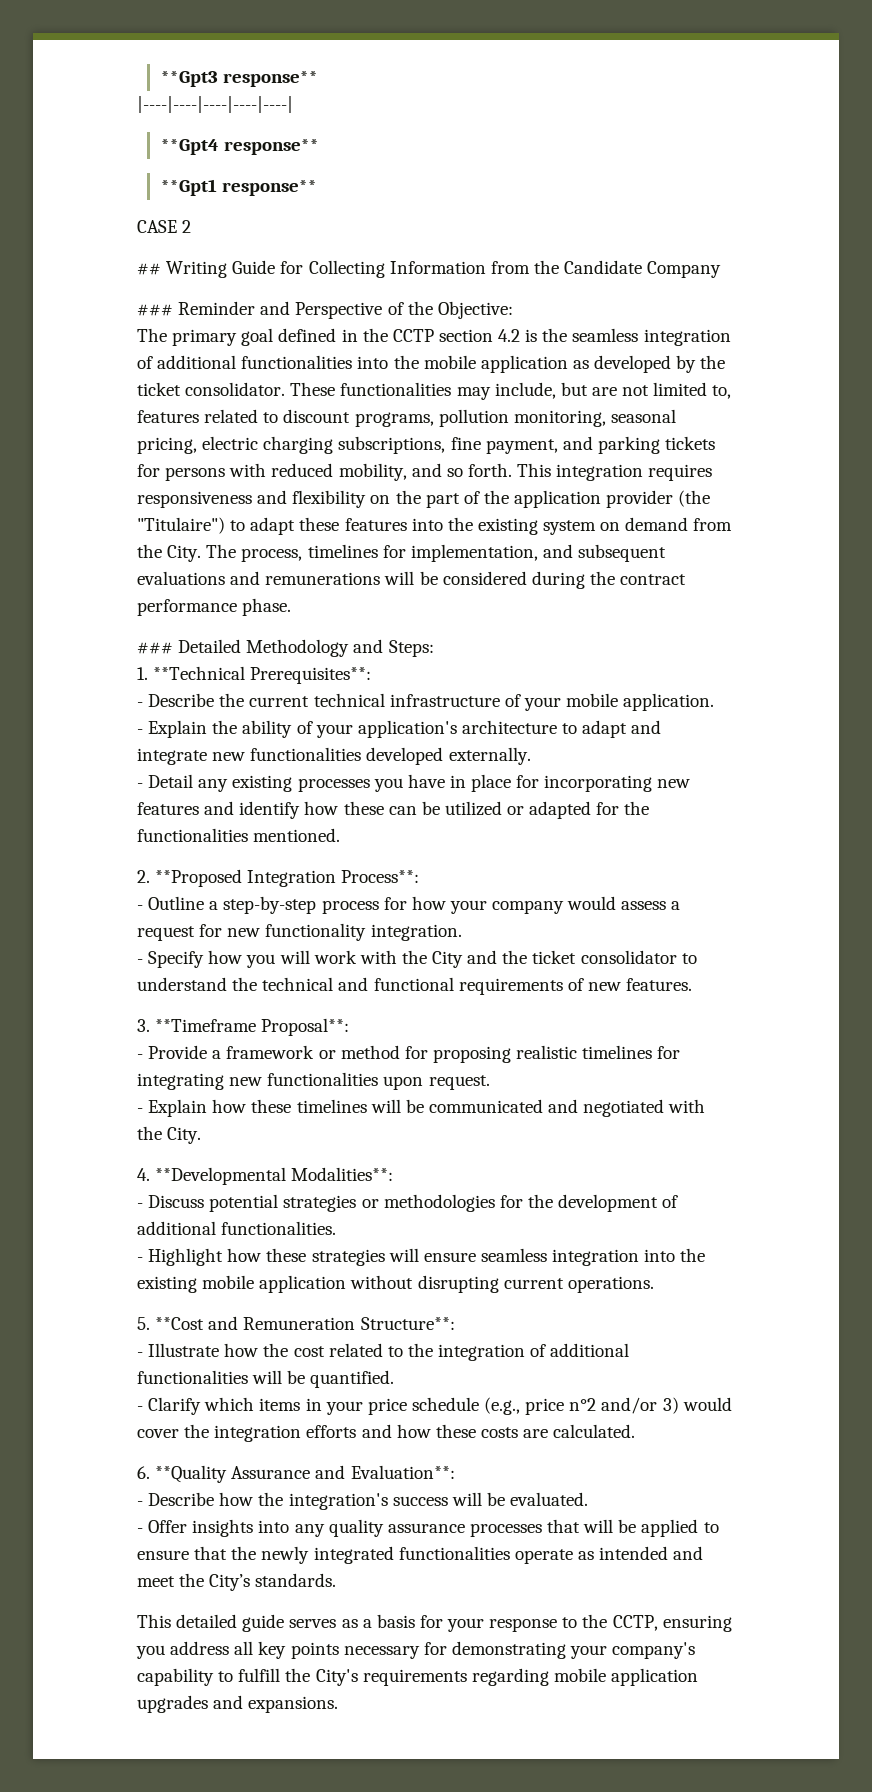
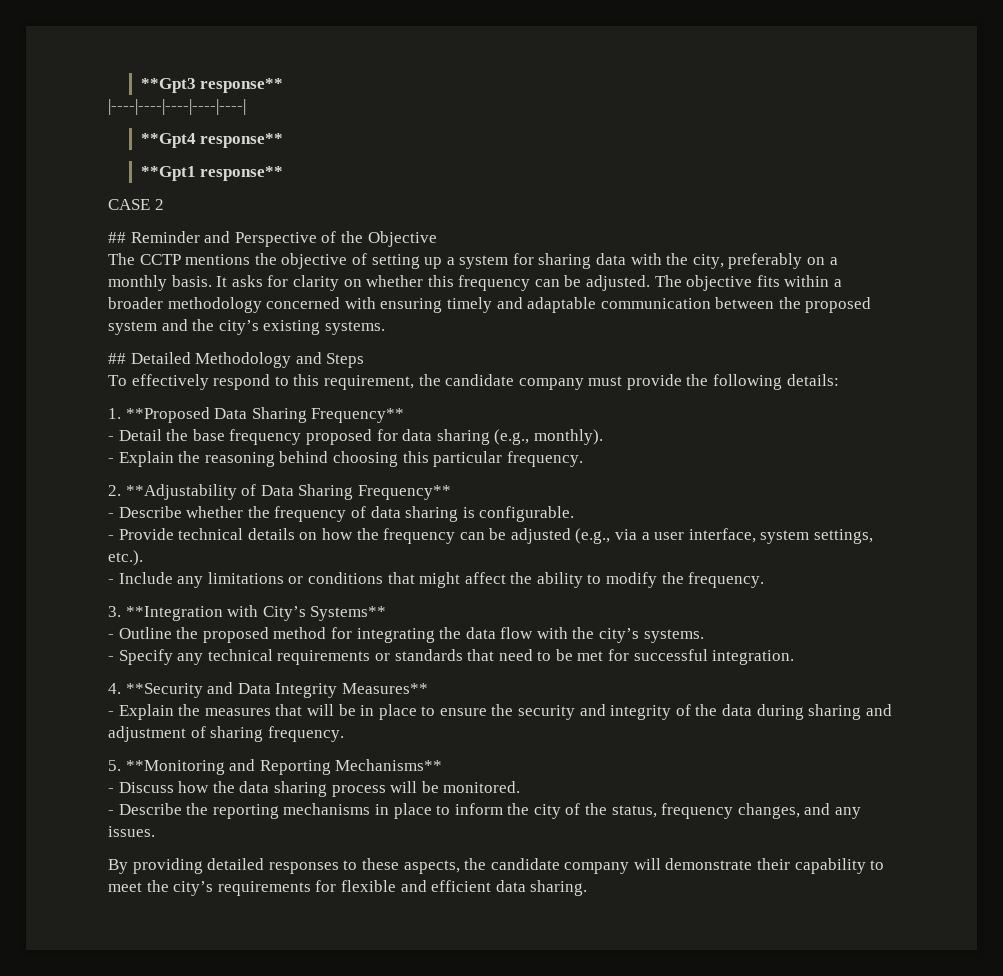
[166,260,722,278] [137,304,173,316] Writing Guide for Collecting Information from the Candidate Company // ### -> (126, 237) none
[437,301,513,319] [137,328,731,346] [137,355,726,373] [137,382,732,400] [137,409,676,427] [137,436,716,454] [137,463,713,481] [137,490,711,508] [137,517,733,535] [137,544,667,562] [137,571,687,589] [137,598,292,616] [137,639,434,657] [137,666,372,684] [137,693,715,711] [137,720,662,738] [137,747,531,765] [137,774,691,792] [137,801,650,819] [137,828,341,842] [137,869,420,887] [137,896,681,914] [137,923,462,941] [137,950,697,968] [137,977,693,995] [137,1018,350,1036] [137,1045,681,1063] [137,1072,490,1090] [137,1099,706,1117] [137,1126,202,1144] [137,1167,394,1185] [137,1194,679,1212] [137,1221,337,1235] [137,1248,706,1266] [137,1275,654,1293] [137,1316,455,1330] [137,1343,630,1361] [137,1370,395,1388] [137,1397,732,1415] [137,1424,636,1442] [137,1465,455,1483] [137,1492,589,1510] [137,1519,719,1537] [137,1546,704,1564] [137,1573,337,1591] [137,1614,732,1632] [136,1641,696,1659] [137,1668,699,1686] [137,1695,339,1713] Objective: // The primary goal defined in the CCTP section 4.2 is the seamless integration of additional functionalities into the mobile application as developed by the ticket consolidator. These functionalities may include, but are not limited to, features related to discount programs, pollution monitoring, seasonal pricing, electric charging subscriptions, fine payment, and parking tickets for persons with reduced mobility, and so forth. This integration requires responsiveness and flexibility on the part of the application provider (the "Titulaire") to adapt these features into the existing system on demand from the City. The process, timelines for implementation, and subsequent evaluations and remunerations will be considered during the contract performance phase. // ### Detailed Methodology and Steps: // 1. **Technical Prerequisites**: // - Describe the current technical infrastructure of your mobile application. // - Explain the ability of your application's architecture to adapt and integrate new functionalities developed externally. // - Detail any existing processes you have in place for incorporating new features and identify how these can be utilized or adapted for the functionalities mentioned. // 2. **Proposed Integration Process**: // - Outline a step-by-step process for how your company would assess a request for new functionality integration. // - Specify how you will work with the City and the ticket consolidator to understand the technical and functional requirements of new features. // 3. **Timeframe Proposal**: // - Provide a framework or method for proposing realistic timelines for integrating new functionalities upon request. // - Explain how these timelines will be communicated and negotiated with the City. // 4. **Developmental Modalities**: // - Discuss potential strategies or methodologies for the development of additional functionalities. // - Highlight how these strategies will ensure seamless integration into the existing mobile application without disrupting current operations. // 5. **Cost and Remuneration Structure**: // - Illustrate how the cost related to the integration of additional functionalities will be quantified. // - Clarify which items in your price schedule (e.g., price n°2 and/or 3) would cover the integration efforts and how these costs are calculated. // 6. **Quality Assurance and Evaluation**: // - Describe how the integration's success will be evaluated. // - Offer insights into any quality assurance processes that will be applied to ensure that the newly integrated functionalities operate as intended and meet the City’s standards. // This detailed guide serves as a basis for your response to the CCTP, ensuring you address all key points necessary for demonstrating your company's capability to fulfill the City's requirements regarding mobile application upgrades and expansions. -> [367,231,437,247] [108,253,838,269] [108,275,843,291] [108,297,872,313] [108,319,385,335] [108,352,365,368] [108,374,839,390] [108,407,405,423] [108,429,603,445] [108,451,583,467] [108,484,451,500] [108,506,575,522] [108,528,874,544] [108,550,143,566] [108,572,765,588] [108,605,387,621] [108,627,704,643] [108,649,795,665] [108,682,428,698] [108,704,892,720] [108,726,344,742] [108,759,443,775] [108,781,521,797] [108,803,862,819] [108,826,155,837] [108,858,885,874] [108,880,588,896] Objective // The CCTP mentions the objective of setting up a system for sharing data with the city, preferably on a monthly basis. It asks for clarity on whether this frequency can be adjusted. The objective fits within a broader methodology concerned with ensuring timely and adaptable communication between the proposed system and the city’s existing systems. // ## Detailed Methodology and Steps // To effectively respond to this requirement, the candidate company must provide the following details: // 1. **Proposed Data Sharing Frequency** // - Detail the base frequency proposed for data sharing (e.g., monthly). // - Explain the reasoning behind choosing this particular frequency. // 2. **Adjustability of Data Sharing Frequency** // - Describe whether the frequency of data sharing is configurable. // - Provide technical details on how the frequency can be adjusted (e.g., via a user interface, system settings, etc.). // - Include any limitations or conditions that might affect the ability to modify the frequency. // 3. **Integration with City’s Systems** // - Outline the proposed method for integrating the data flow with the city’s systems. // - Specify any technical requirements or standards that need to be met for successful integration. // 4. **Security and Data Integrity Measures** // - Explain the measures that will be in place to ensure the security and integrity of the data during sharing and adjustment of sharing frequency. // 5. **Monitoring and Reporting Mechanisms** // - Discuss how the data sharing process will be monitored. // - Describe the reporting mechanisms in place to inform the city of the status, frequency changes, and any issues. // By providing detailed responses to these aspects, the candidate company will demonstrate their capability to meet the city’s requirements for flexible and efficient data sharing.

